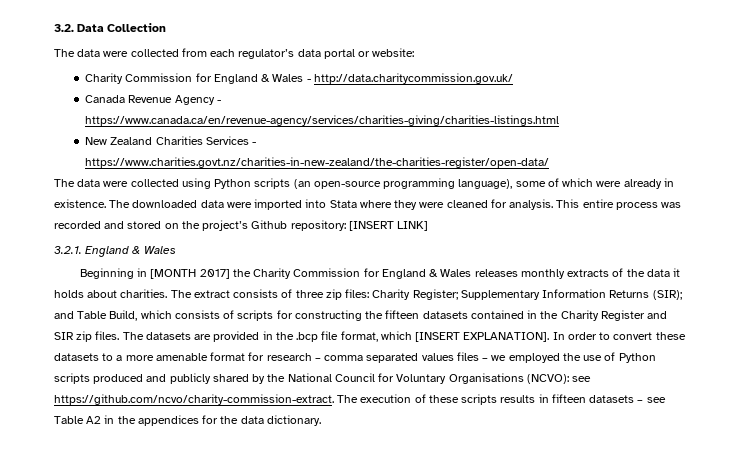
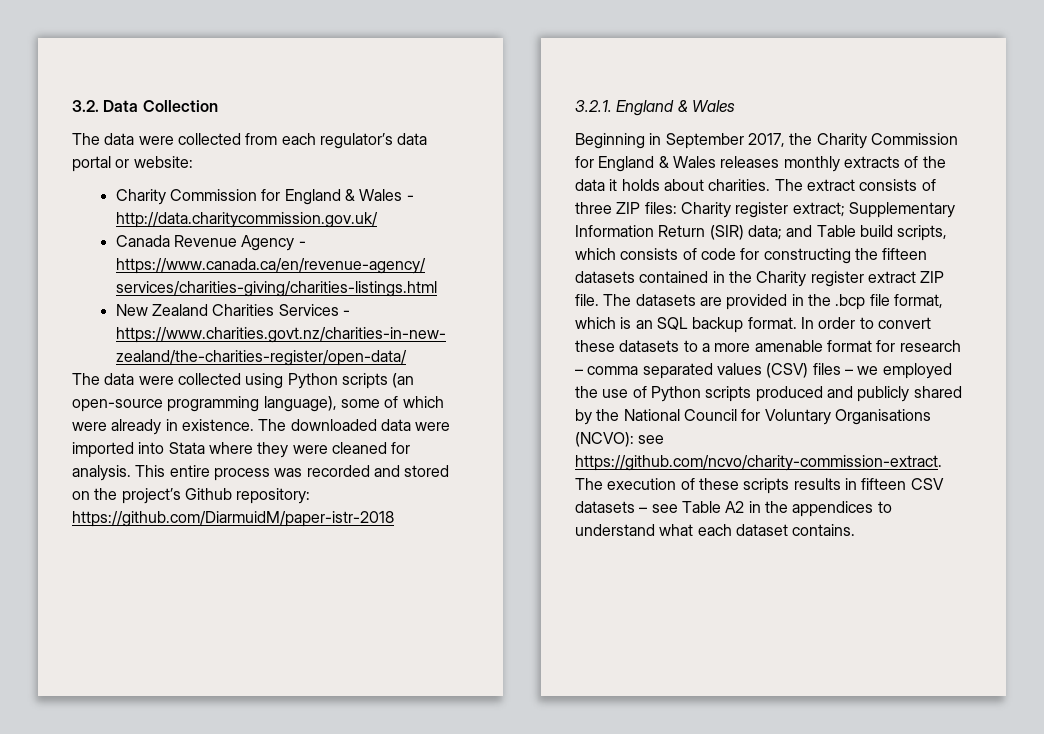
[348,221,429,231] [INSERT LINK] -> [72,511,394,527] https://github.com/DiarmuidM/paper-istr-2018
[150,269,230,279] [MONTH 2017] -> [665,133,785,149] September 2017,
[325,289,342,300] zip -> [616,202,641,214] ZIP
[412,289,682,300] [54,310,138,321] Register; Supplementary Information Returns (SIR); and Table Build, -> [735,202,955,218] [575,225,948,241] register extract; Supplementary Information Return (SIR) data; and Table build scripts,
[237,310,274,321] scripts -> [700,248,736,260] code
[600,310,668,321] [54,331,120,342] Register and SIR zip files. -> [810,271,945,287] [575,294,599,306] register extract ZIP file.
[415,332,550,342] [INSERT EXPLANATION]. -> [620,317,797,333] is an SQL backup format.
(454, 357) none -> [766,363,809,378] (CSV)
(586, 398) none -> [910,478,944,490] CSV
[202,415,321,426] for the data dictionary. -> [877,501,892,513] [575,524,856,536] to understand what each dataset contains.

